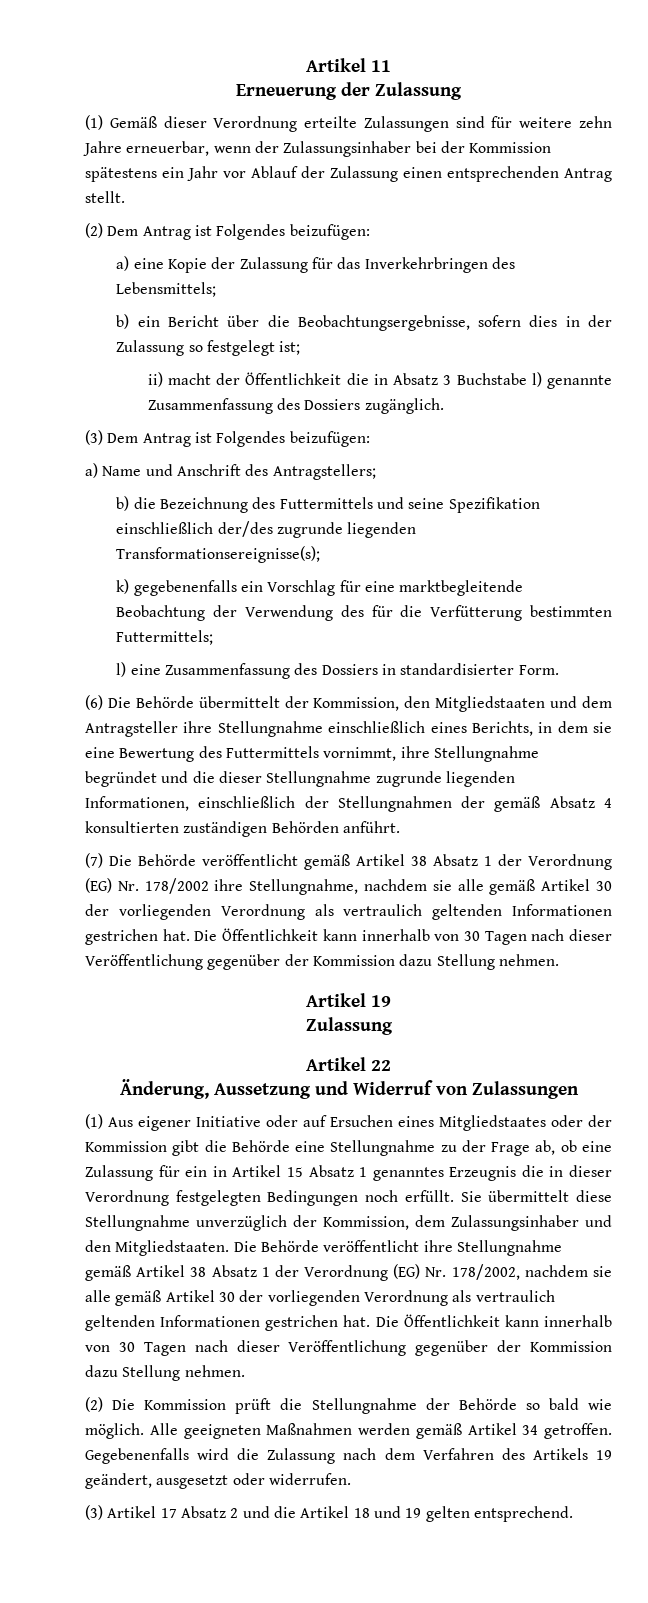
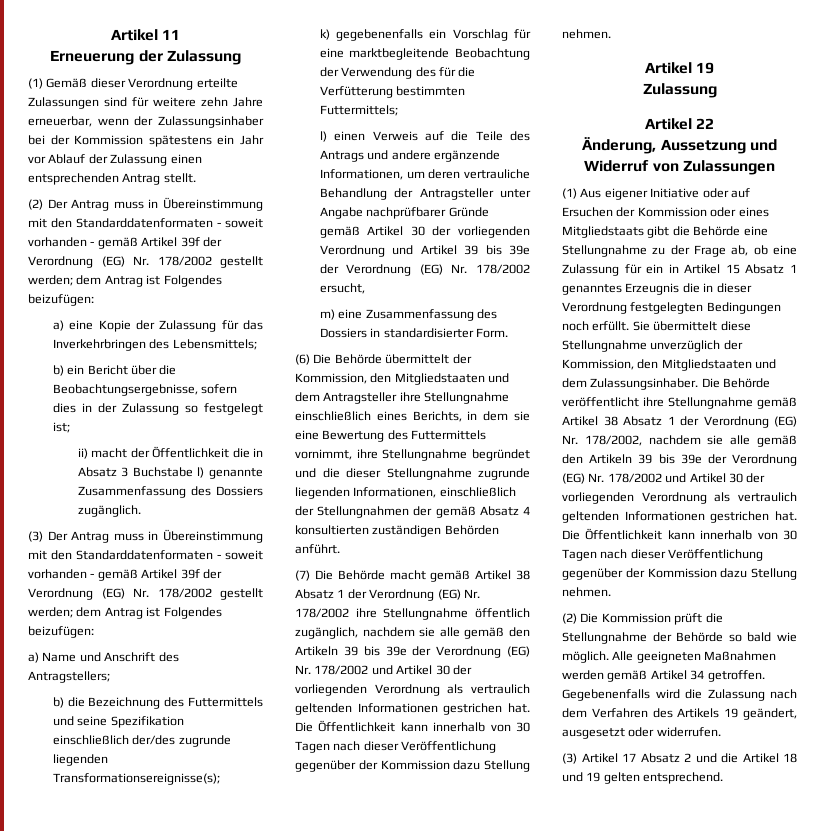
[107,226,139,236] Dem -> [47,197,263,211] [28,218,263,228] [28,237,222,249] [28,256,263,268] [28,275,102,286] Der Antrag muss in Übereinstimmung mit den Standarddatenformaten - soweit vorhanden - gemäß Artikel 39f der Verordnung (EG) Nr. 178/2002 gestellt werden; dem
[107,433,139,443] Dem -> [47,529,263,543] [28,550,263,560] [28,569,222,581] [28,588,263,600] [28,607,102,618] Der Antrag muss in Übereinstimmung mit den Standarddatenformaten - soweit vorhanden - gemäß Artikel 39f der Verordnung (EG) Nr. 178/2002 gestellt werden; dem
(127, 669) none -> [334,131,530,141] [319,150,501,162] [319,169,530,180] [319,188,531,200] [319,207,489,219] [319,226,530,238] [319,245,530,257] [319,264,530,276] [319,283,365,294] [319,309,335,320] einen Verweis auf die Teile des Antrags und andere ergänzende Informationen, um deren vertrauliche Behandlung der Antragsteller unter Angabe nachprüfbarer Gründe gemäß Artikel 30 der vorliegenden Verordnung und Artikel 39 bis 39e der Verordnung (EG) Nr. 178/2002 ersucht, // m)
[202,854,298,866] veröffentlicht -> [389,570,426,580] macht
[249,879,536,895] Stellungnahme, nachdem sie alle gemäß -> [383,608,530,620] [295,627,530,639] [295,646,530,658] [295,665,393,675] Stellungnahme öffentlich zugänglich, nachdem sie alle gemäß den Artikeln 39 bis 39e der Verordnung (EG) Nr. 178/2002 und
[398,1115,612,1131] [85,1141,167,1152] eines Mitgliedstaates oder der Kommission -> [616,207,769,217] [562,226,644,238] der Kommission oder eines Mitgliedstaats
[415,1215,612,1231] [85,1240,230,1256] dem Zulassungsinhaber und den Mitgliedstaaten. -> [637,359,777,371] [562,378,699,390] den Mitgliedstaaten und dem Zulassungsinhaber.
(162, 1298) none -> [562,454,797,466] [562,473,687,484] den Artikeln 39 bis 39e der Verordnung (EG) Nr. 178/2002 und

